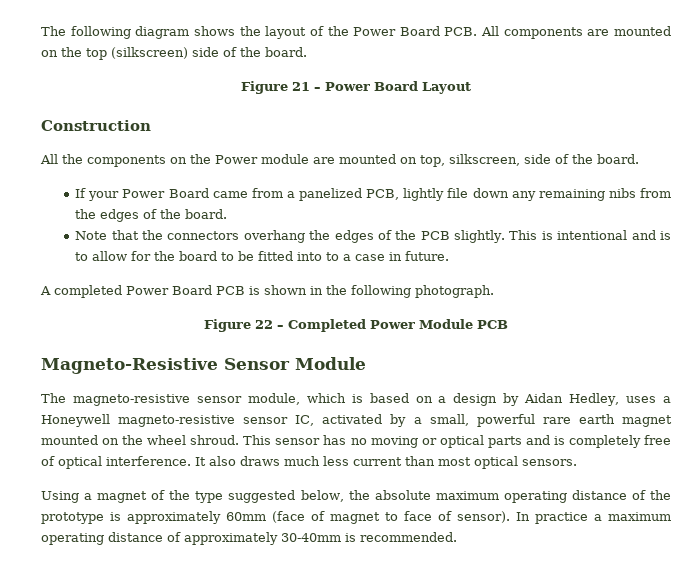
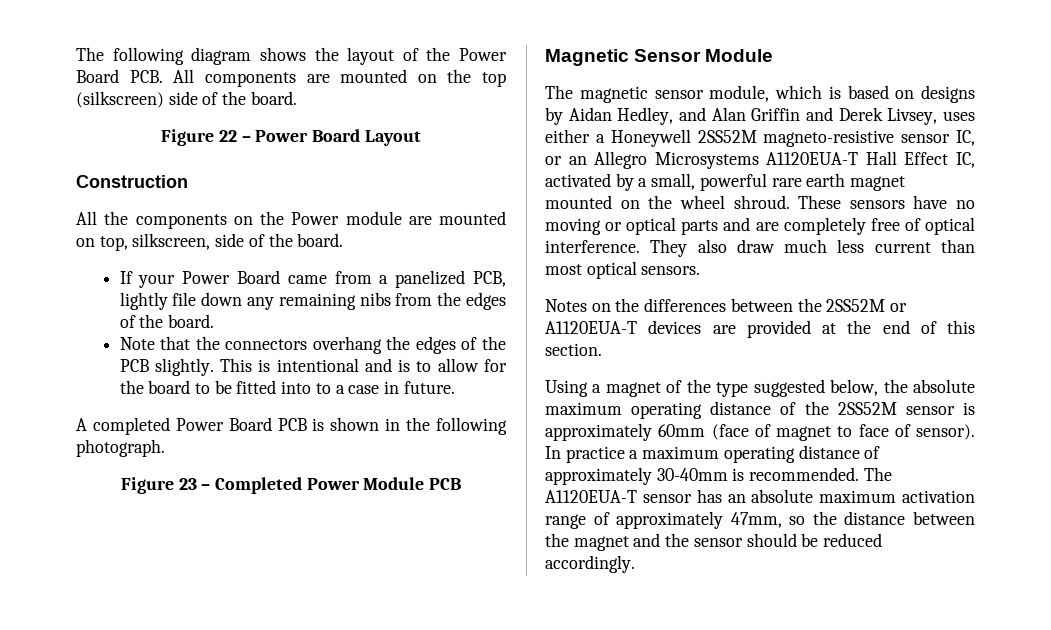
[292,82,310,91] 21 -> [218,130,237,142] 22
[255,320,273,329] 22 -> [178,478,197,490] 23
[41,358,218,374] Magneto-Resistive -> [545,49,629,66] Magnetic
[72,394,190,406] magneto-resistive -> [579,86,648,103] magnetic
[438,393,498,406] a design -> [921,85,975,103] designs
[626,396,657,403] uses -> [679,107,975,125] [545,129,590,143] and Alan Griffin and Derek Livsey, uses either
(110, 420) none -> [697,130,757,143] 2SS52M
(315, 420) none -> [545,151,975,169] or an Allegro Microsystems A1120EUA-T Hall Effect IC,
[243,435,347,445] This sensor has -> [798,195,948,209] These sensors have
[553,436,565,445] is -> [755,222,779,231] are
[195,456,280,466] It also draws -> [650,239,775,257] They also draw
(577, 462) none -> [545,298,908,312] [545,320,975,338] [545,343,602,356] // Notes on the differences between the 2SS52M or A1120EUA-T devices are provided at the end of this section.
[41,512,104,524] prototype -> [837,402,955,415] 2SS52M sensor
(457, 537) none -> [863,467,892,481] [545,489,975,503] [545,511,975,529] [545,533,883,551] [545,555,635,573] The A1120EUA-T sensor has an absolute maximum activation range of approximately 47mm, so the distance between the magnet and the sensor should be reduced accordingly.

